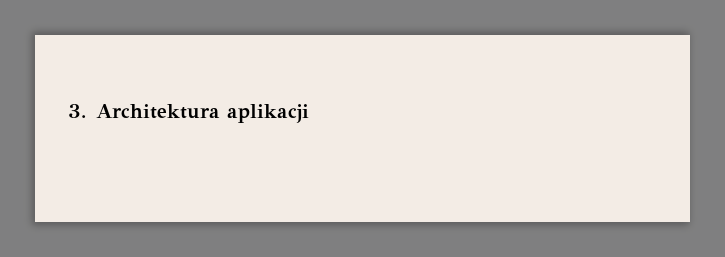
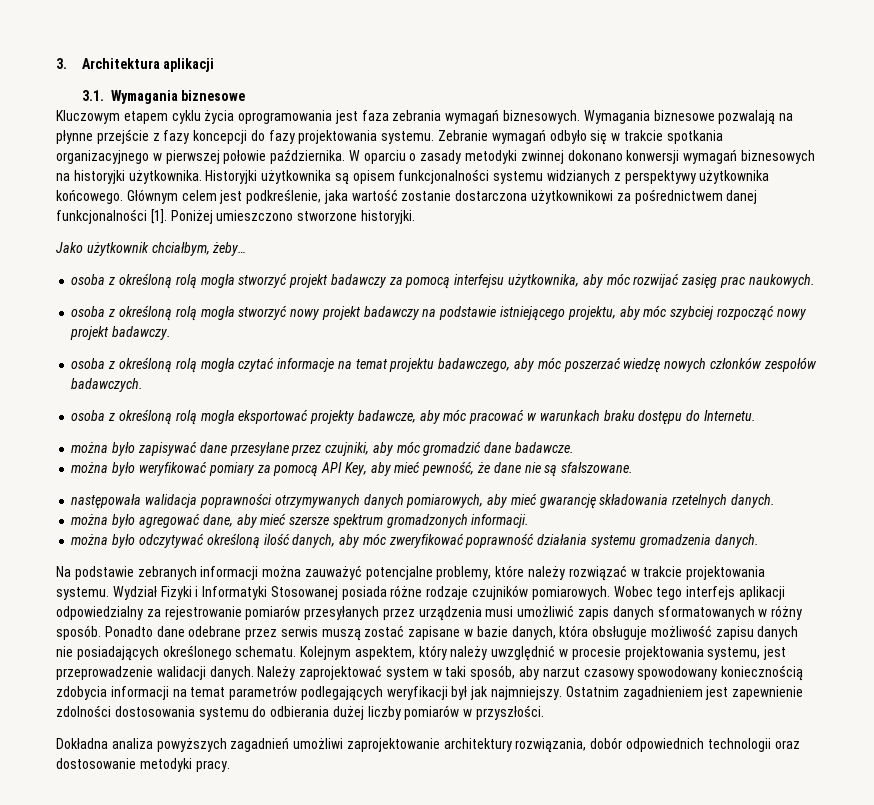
(310, 113) none -> [81,90,246,104] [56,110,794,125] [56,129,723,145] [56,150,815,164] [56,169,770,185] [56,189,758,204] [56,209,415,224] [56,242,247,256] [71,273,815,289] [71,305,806,321] [70,326,172,340] [71,357,817,373] [71,378,144,392] [71,409,756,425] [71,441,574,456] [71,461,634,477] [71,493,775,509] [71,513,530,528] [71,533,759,549] [56,565,766,581] [56,585,785,600] [56,605,803,621] [56,625,799,641] [56,645,787,661] [56,665,804,681] [56,685,804,701] [56,705,545,720] [56,737,800,753] [56,758,230,772] // 3.1. Wymagania biznesowe // Kluczowym etapem cyklu życia oprogramowania jest faza zebrania wymagań biznesowych. Wymagania biznesowe pozwalają na płynne przejście z fazy koncepcji do fazy projektowania systemu. Zebranie wymagań odbyło się w trakcie spotkania organizacyjnego w pierwszej połowie października. W oparciu o zasady metodyki zwinnej dokonano konwersji wymagań biznesowych na historyjki użytkownika. Historyjki użytkownika są opisem funkcjonalności systemu widzianych z perspektywy użytkownika końcowego. Głównym celem jest podkreślenie, jaka wartość zostanie dostarczona użytkownikowi za pośrednictwem danej funkcjonalności [1]. Poniżej umieszczono stworzone historyjki. // Jako użytkownik chciałbym, żeby… // osoba z określoną rolą mogła stworzyć projekt badawczy za pomocą interfejsu użytkownika, aby móc rozwijać zasięg prac naukowych. // osoba z określoną rolą mogła stworzyć nowy projekt badawczy na podstawie istniejącego projektu, aby móc szybciej rozpocząć nowy projekt badawczy. // osoba z określoną rolą mogła czytać informacje na temat projektu badawczego, aby móc poszerzać wiedzę nowych członków zespołów badawczych. // osoba z określoną rolą mogła eksportować projekty badawcze, aby móc pracować w warunkach braku dostępu do Internetu. // można było zapisywać dane przesyłane przez czujniki, aby móc gromadzić dane badawcze. // można było weryfikować pomiary za pomocą API Key, aby mieć pewność, że dane nie są sfałszowane. // następowała walidacja poprawności otrzymywanych danych pomiarowych, aby mieć gwarancję składowania rzetelnych danych. // można było agregować dane, aby mieć szersze spektrum gromadzonych informacji. // można było odczytywać określoną ilość danych, aby móc zweryfikować poprawność działania systemu gromadzenia danych. // Na podstawie zebranych informacji można zauważyć potencjalne problemy, które należy rozwiązać w trakcie projektowania systemu. Wydział Fizyki i Informatyki Stosowanej posiada różne rodzaje czujników pomiarowych. Wobec tego interfejs aplikacji odpowiedzialny za rejestrowanie pomiarów przesyłanych przez urządzenia musi umożliwić zapis danych sformatowanych w różny sposób. Ponadto dane odebrane przez serwis muszą zostać zapisane w bazie danych, która obsługuje możliwość zapisu danych nie posiadających określonego schematu. Kolejnym aspektem, który należy uwzględnić w procesie projektowania systemu, jest przeprowadzenie walidacji danych. Należy zaprojektować system w taki sposób, aby narzut czasowy spowodowany koniecznością zdobycia informacji na temat parametrów podlegających weryfikacji był jak najmniejszy. Ostatnim zagadnieniem jest zapewnienie zdolności dostosowania systemu do odbierania dużej liczby pomiarów w przyszłości. // Dokładna analiza powyższych zagadnień umożliwi zaprojektowanie architektury rozwiązania, dobór odpowiednich technologii oraz dostosowanie metodyki pracy.

